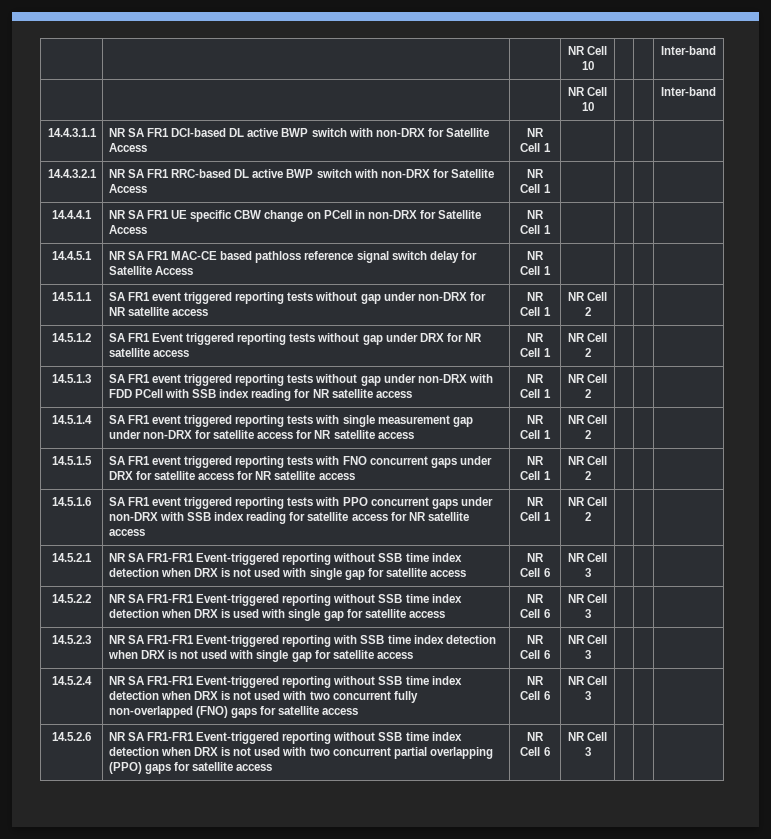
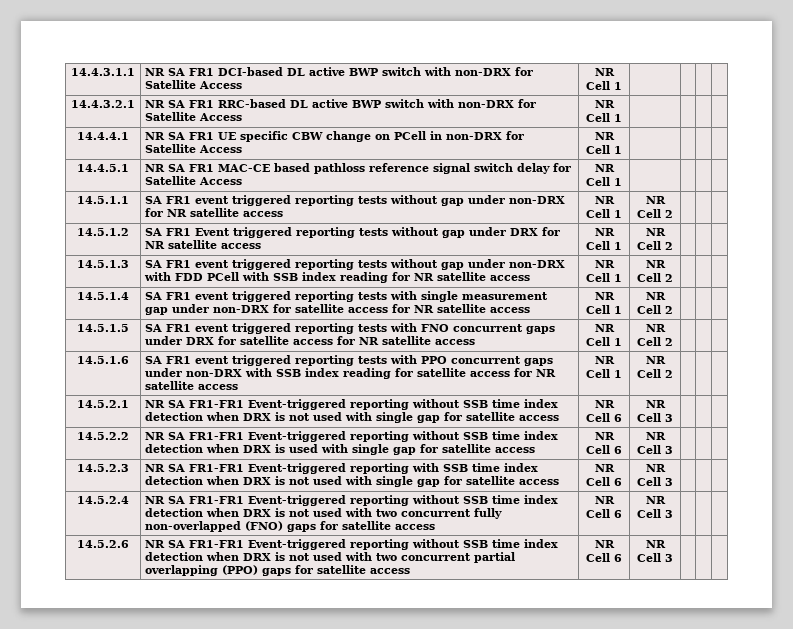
[567,46,608,55] [581,61,594,70] [661,46,716,55] [567,87,608,96] [581,102,594,111] [661,87,716,96] | | | NR Cell 10 | | | Inter-band // | | | NR Cell 10 | | | Inter-band // -> (71, 72) none

